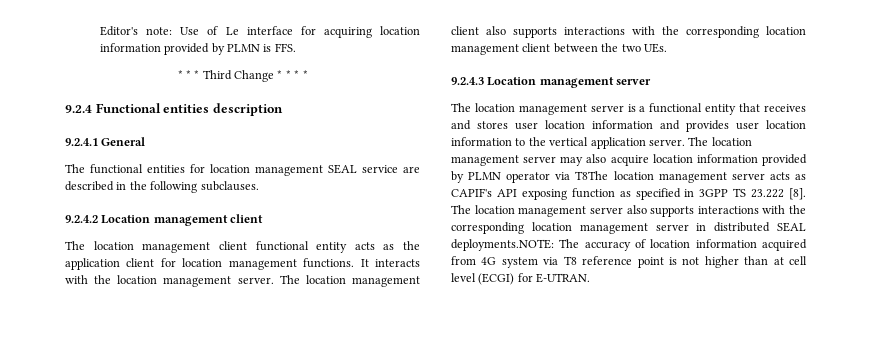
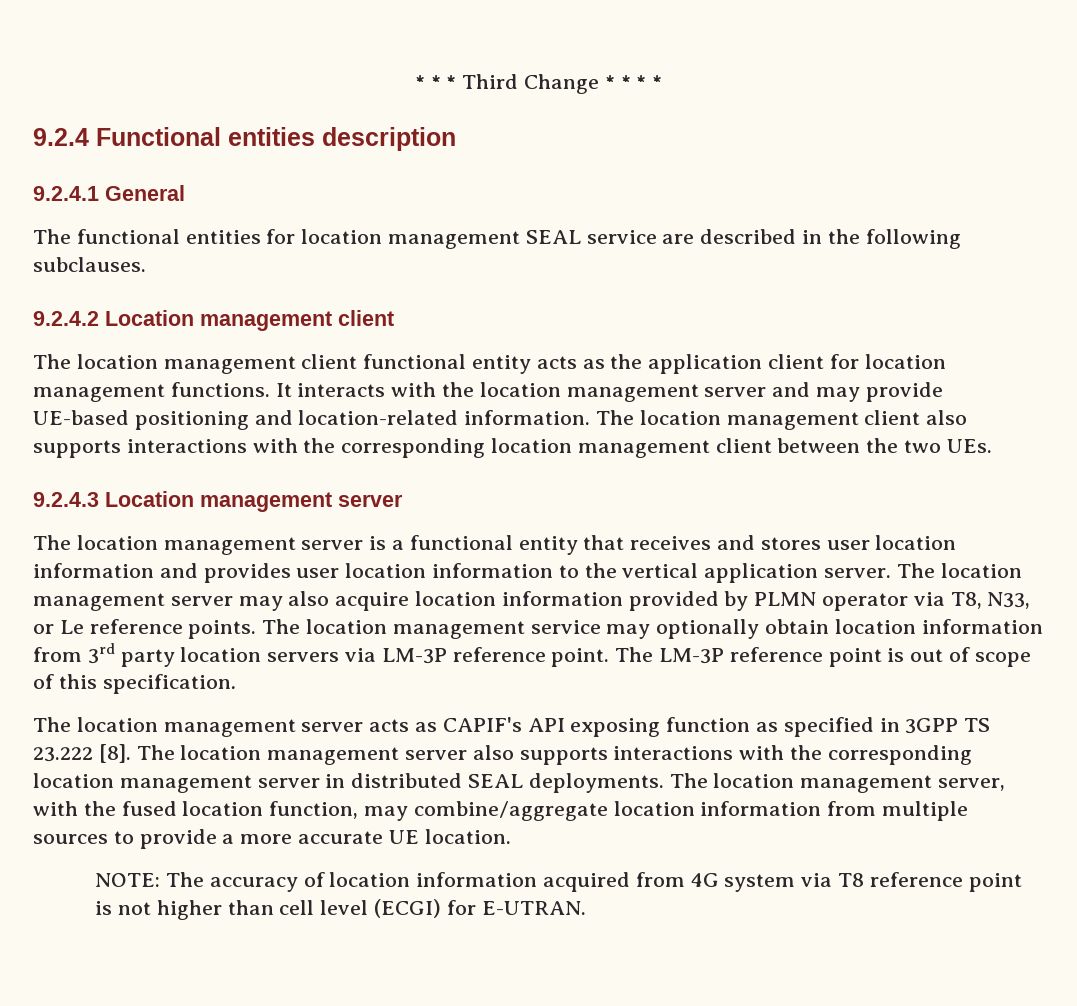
[99,26,420,38] [99,43,296,55] Editor's note: Use of Le interface for acquiring location information provided by PLMN is FFS. // -> (414, 82) none
[237,277,274,284] server. -> [704,382,943,402] [33,410,591,430] server and may provide UE-based positioning and location-related information.
[575,171,609,180] T8The -> [950,592,1031,609] [33,619,1043,639] [33,643,1031,667] [33,674,236,694] [33,717,71,732] T8, N33, or Le reference points. The location management service may optionally obtain location information from 3rd party location servers via LM-3P reference point. The LM-3P reference point is out of scope of this specification. // The
[451,239,554,251] deployments.NOTE: -> [528,773,1006,793] [33,801,969,821] [33,829,511,849] [95,873,161,887] deployments. The location management server, with the fused location function, may combine/aggregate location information from multiple sources to provide a more accurate UE location. // NOTE:
[773,257,784,265] at -> (274, 907) none

